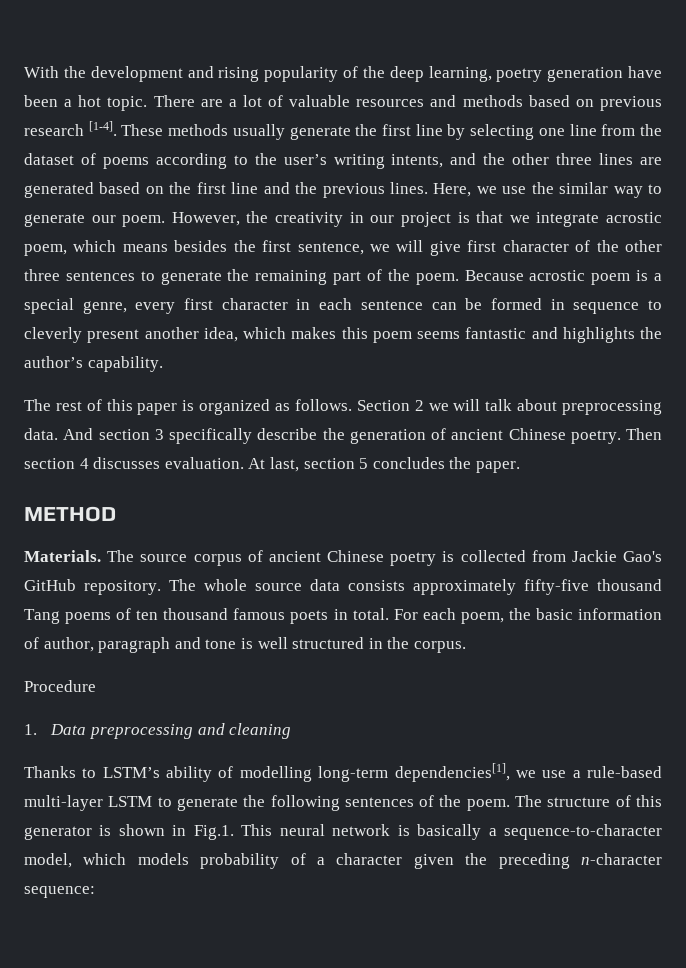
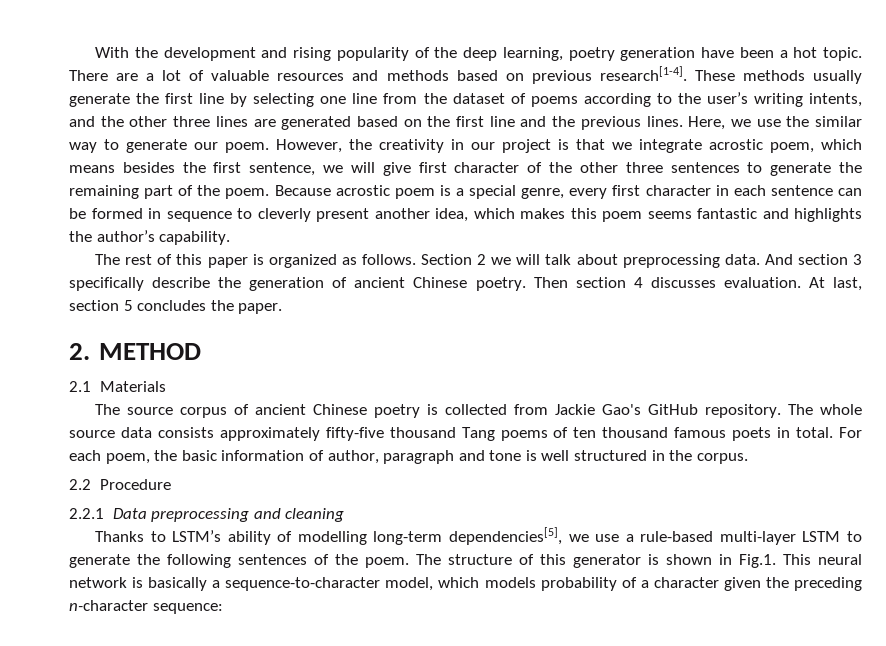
[24,121,117,136] research [1-4]. -> [599,66,687,81] research[1-4].
(520, 467) none -> [69,343,90,360] 2.
[24,550,101,562] Materials. -> [69,381,166,392] 2.1 Materials //
(466, 647) none -> [69,479,91,490] 2.2
[24,724,37,735] 1. -> [69,508,104,519] 2.2.1
[394,763,510,782] dependencies[1], -> [449,527,563,545] dependencies[5],

